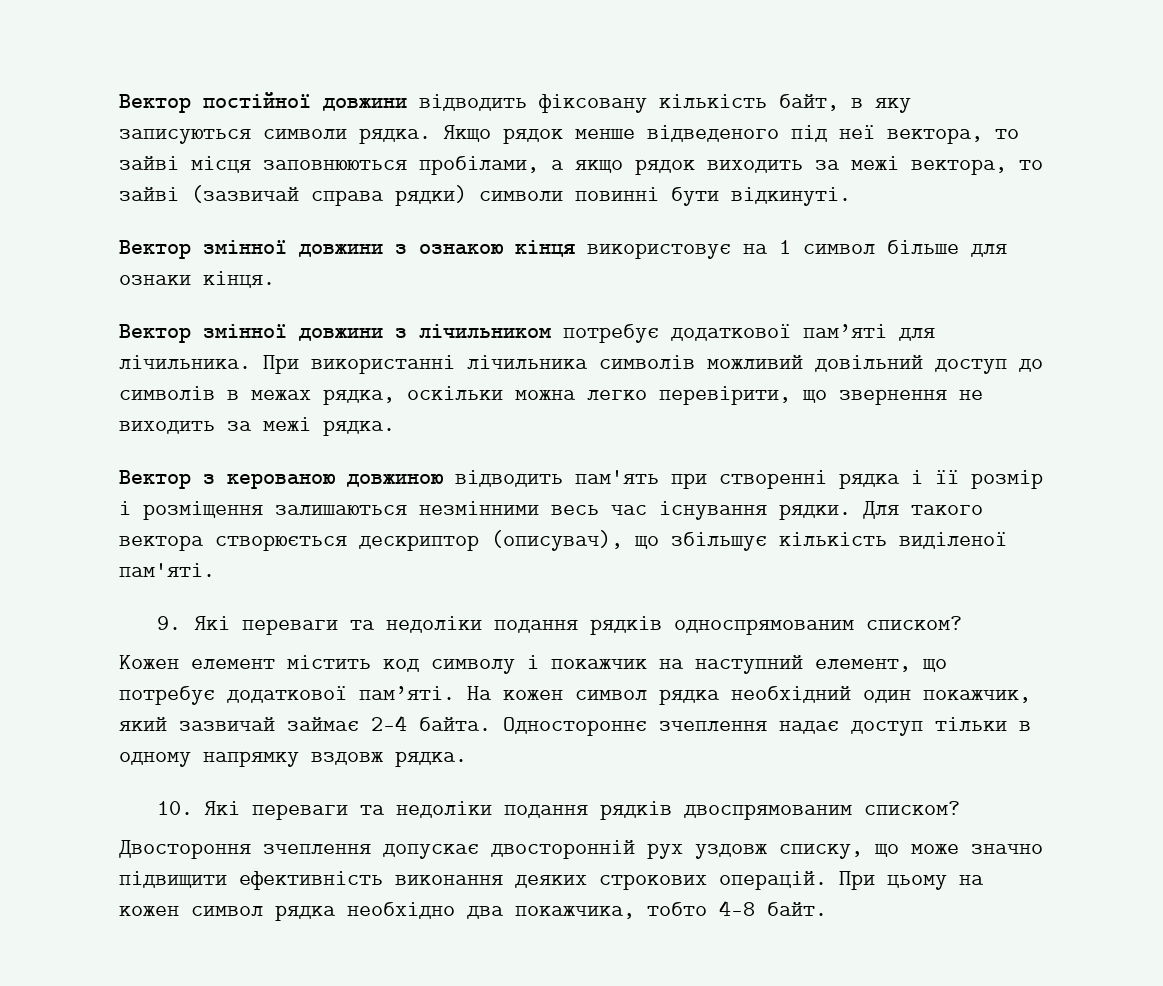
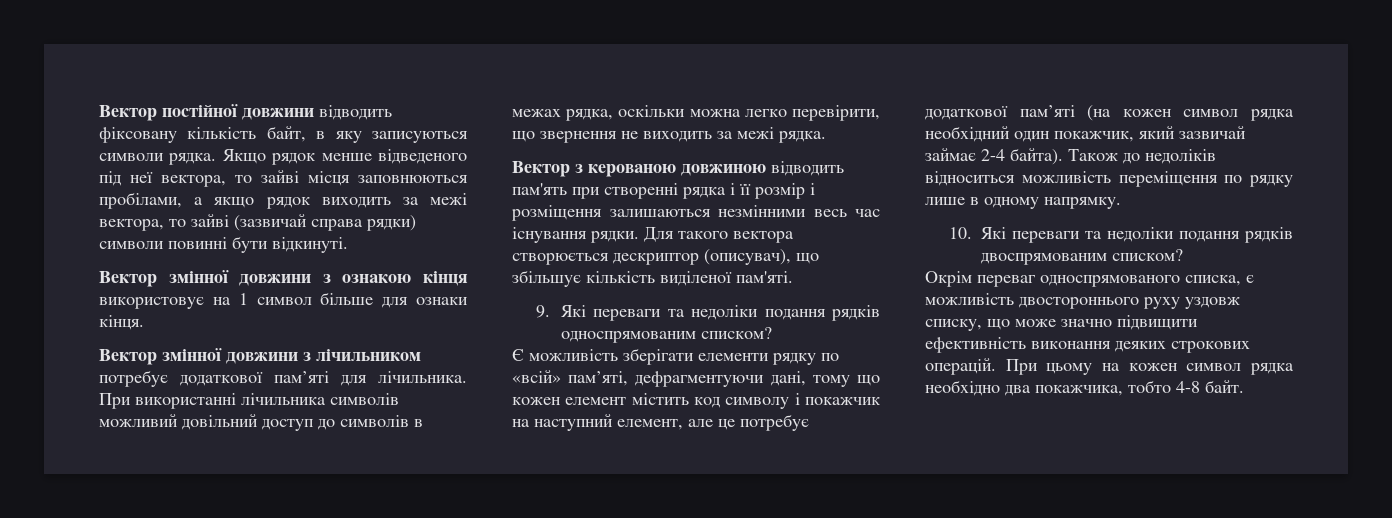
[119,655,179,669] Кожен -> [512,348,839,365] [512,370,880,387] [512,397,561,405] Є можливість зберігати елементи рядку по «всій» пам’яті, дефрагментуючи дані, тому що кожен
[923,659,947,672] [119,686,492,705] що потребує додаткової пам’яті. На -> [688,414,809,431] [925,105,1112,121] але це потребує додаткової пам’яті (на
[419,717,1031,736] [119,751,467,767] байта. Одностороннє зчеплення надає доступ тільки в одному напрямку вздовж рядка. -> [1010,148,1216,165] [925,171,1293,187] [925,197,1121,209] байта). Також до недоліків відноситься можливість переміщення по рядку лише в одному напрямку.
[119,840,683,859] Двостороння зчеплення допускає двосторонній рух -> [925,271,1254,287] [925,293,1180,309] Окрім переваг односпрямованого списка, є можливість двостороннього руху

